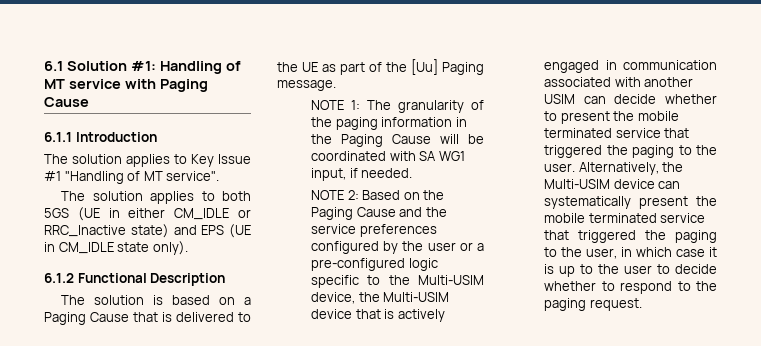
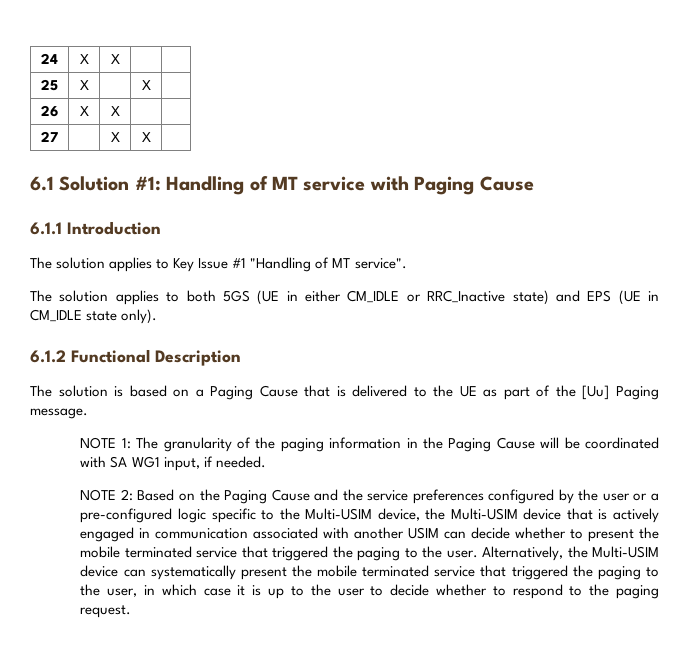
(44, 66) none -> [41,53,58,64] [79,54,89,64] [110,54,120,64] [41,79,58,91] [79,80,89,90] [141,80,151,90] [41,105,58,117] [79,106,89,116] [110,106,120,116] [41,131,58,142] [110,132,120,142] [141,132,151,142] 24 | X | X | | // 25 | X | | X | // 26 | X | X | | // 27 | | X | X | //

